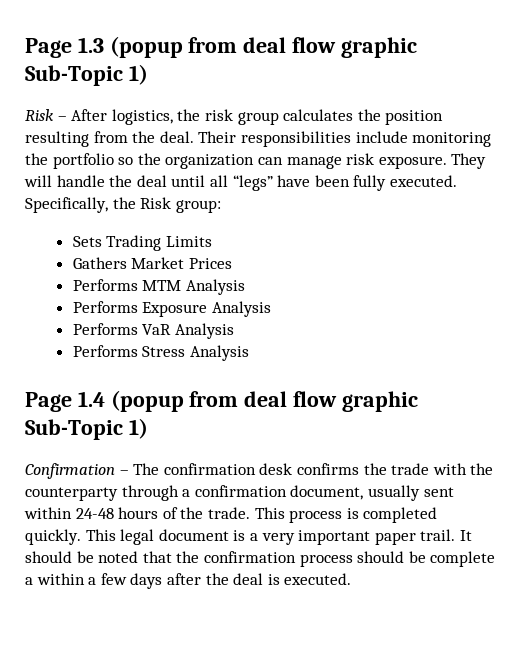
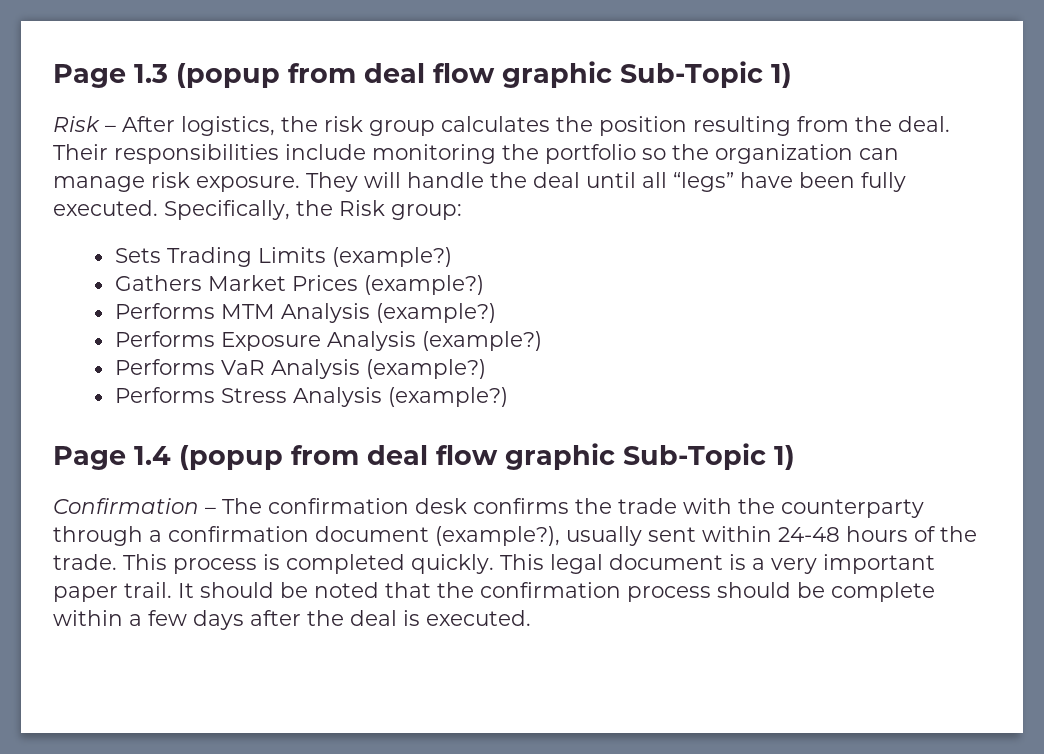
(212, 241) none -> [331,247,452,267] (example?)
(232, 263) none -> [363,275,484,295] (example?)
(245, 287) none -> [375,303,496,323] (example?)
(271, 309) none -> [421,331,542,351] (example?)
(234, 331) none -> [365,359,486,379] (example?)
(249, 353) none -> [387,387,508,407] (example?)
[290,485,364,500] document, -> [315,526,560,546] document (example?),
[25,577,33,585] a -> (935, 592) none

